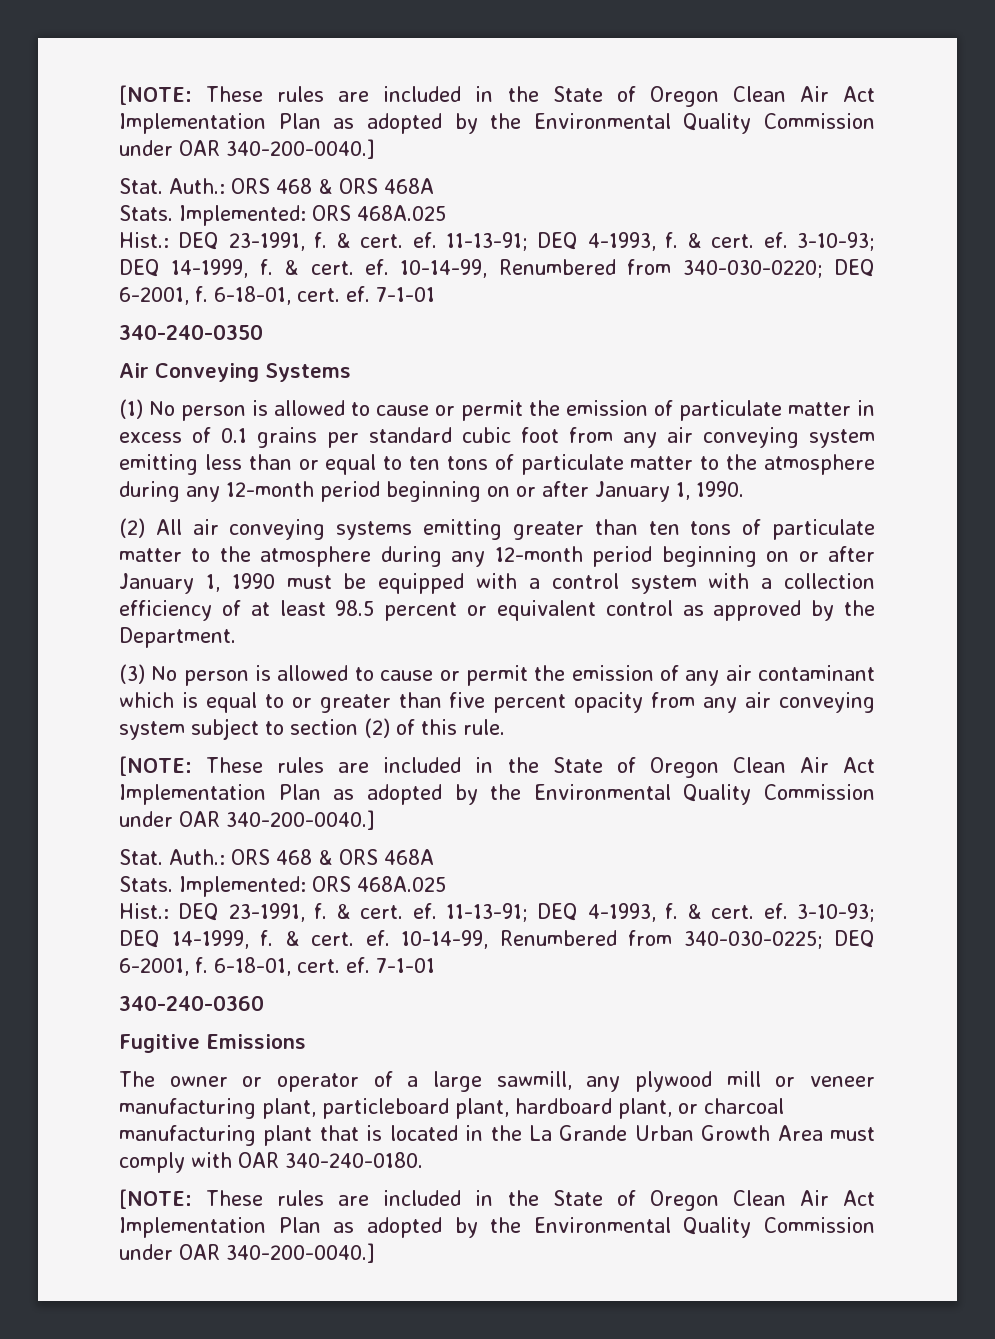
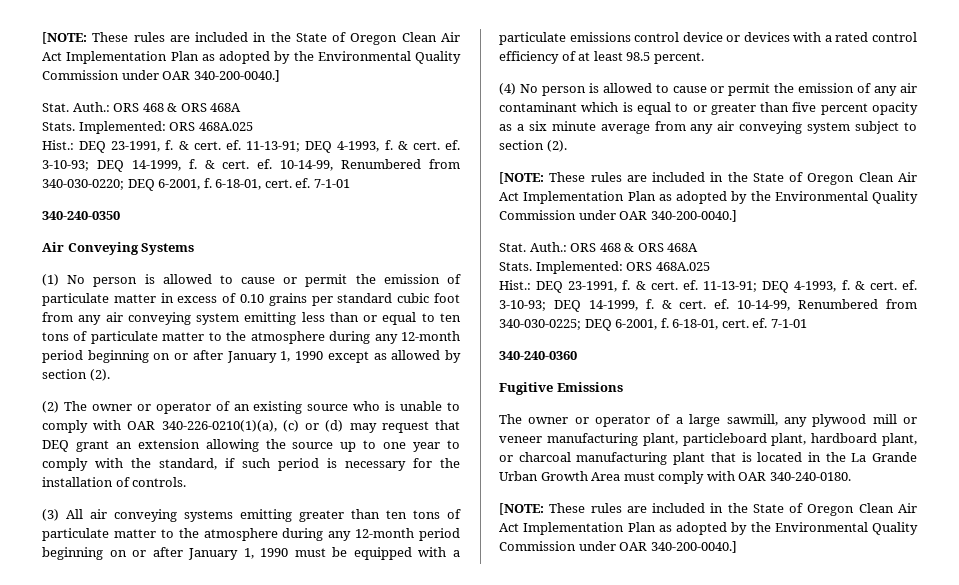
[221,428,247,443] 0.1 -> [240,294,264,303] 0.10
[696,481,744,497] [119,518,145,538] 1990. // (2) -> [295,350,461,363] [42,369,110,381] [42,401,461,414] [42,420,461,433] [42,439,461,452] [42,458,460,471] [42,477,187,487] [42,509,59,521] 1990 except as allowed by section (2). // (2) The owner or operator of an existing source who is unable to comply with OAR 340-226-0210(1)(a), (c) or (d) may request that DEQ grant an extension allowing the source up to one year to comply with the standard, if such period is necessary for the installation of controls. // (3)
[551,573,876,594] control system with a collection -> [499,32,917,45] particulate emissions control device or devices with a rated control
[384,600,876,621] [119,627,236,648] [119,664,145,684] percent or equivalent control as approved by the Department. // (3) -> [653,52,704,64] [499,83,516,95] percent. // (4)
(644, 702) none -> [499,121,650,134] as a six minute average
[364,718,505,738] (2) of this rule. -> [546,140,567,152] (2).

